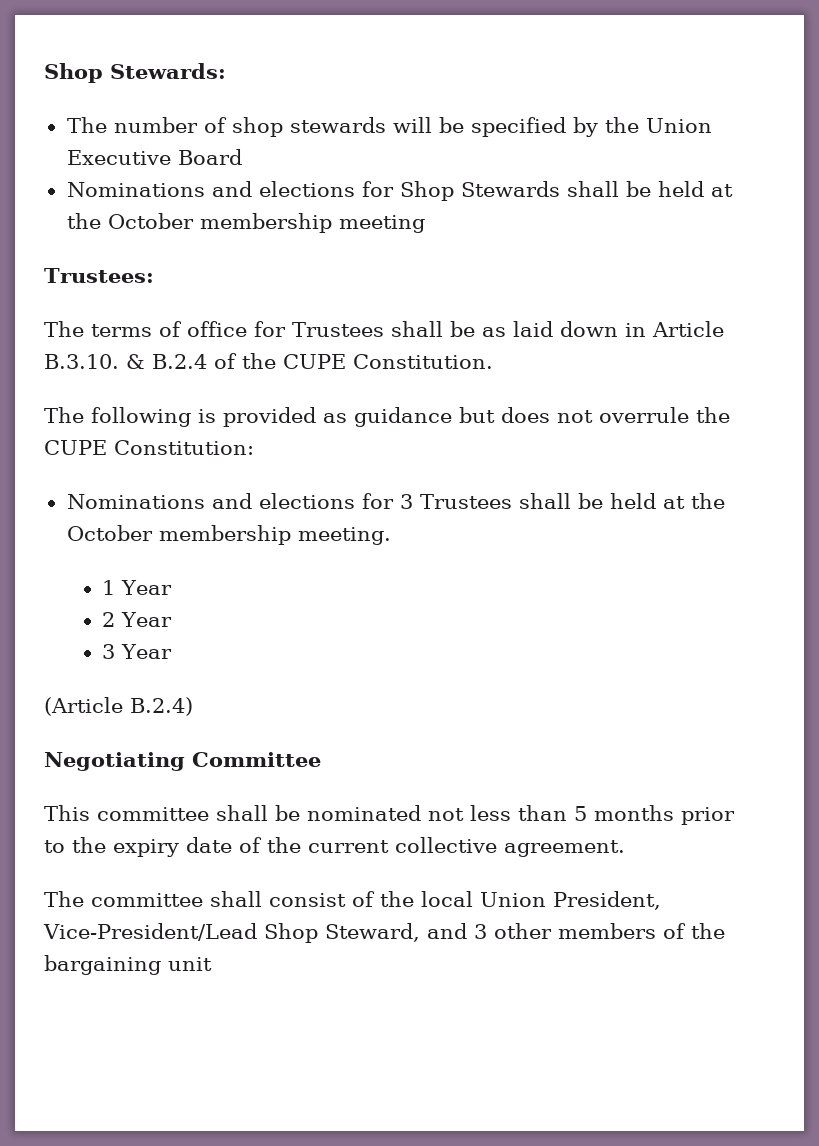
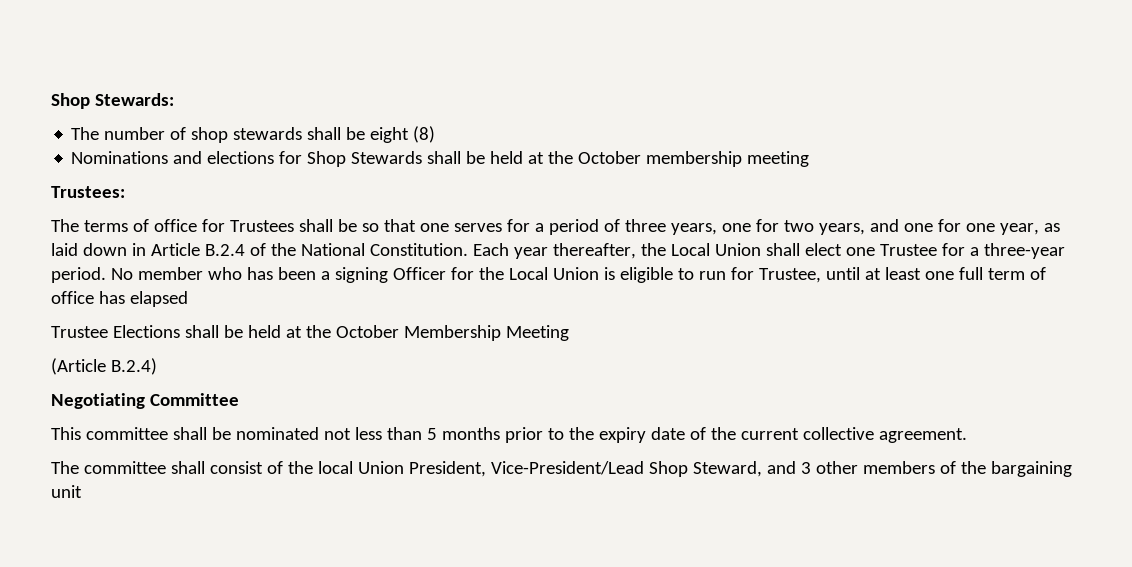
[392,117,712,137] [66,149,242,165] will be specified by the Union Executive Board -> [307,126,436,143] shall be eight (8)
(475, 329) none -> [361,219,1039,235] so that one serves for a period of three years, one for two years, and one for one year,
[44,354,145,369] B.3.10. & -> (200, 249) none
[283,354,346,369] CUPE -> [300,243,365,256] National
[44,407,730,427] [44,440,254,455] [66,493,725,509] [66,525,391,545] [102,580,173,595] [102,612,173,627] [102,644,173,659] // The following is provided as guidance but does not overrule the CUPE Constitution: // Nominations and elections for 3 Trustees shall be held at the October membership meeting. // 1 Year // 2 Year // 3 Year -> [472,243,1065,259] [51,267,1046,283] [51,291,188,307] [51,325,569,341] Each year thereafter, the Local Union shall elect one Trustee for a three-year period. No member who has been a signing Officer for the Local Union is eligible to run for Trustee, until at least one full term of office has elapsed // Trustee Elections shall be held at the October Membership Meeting

